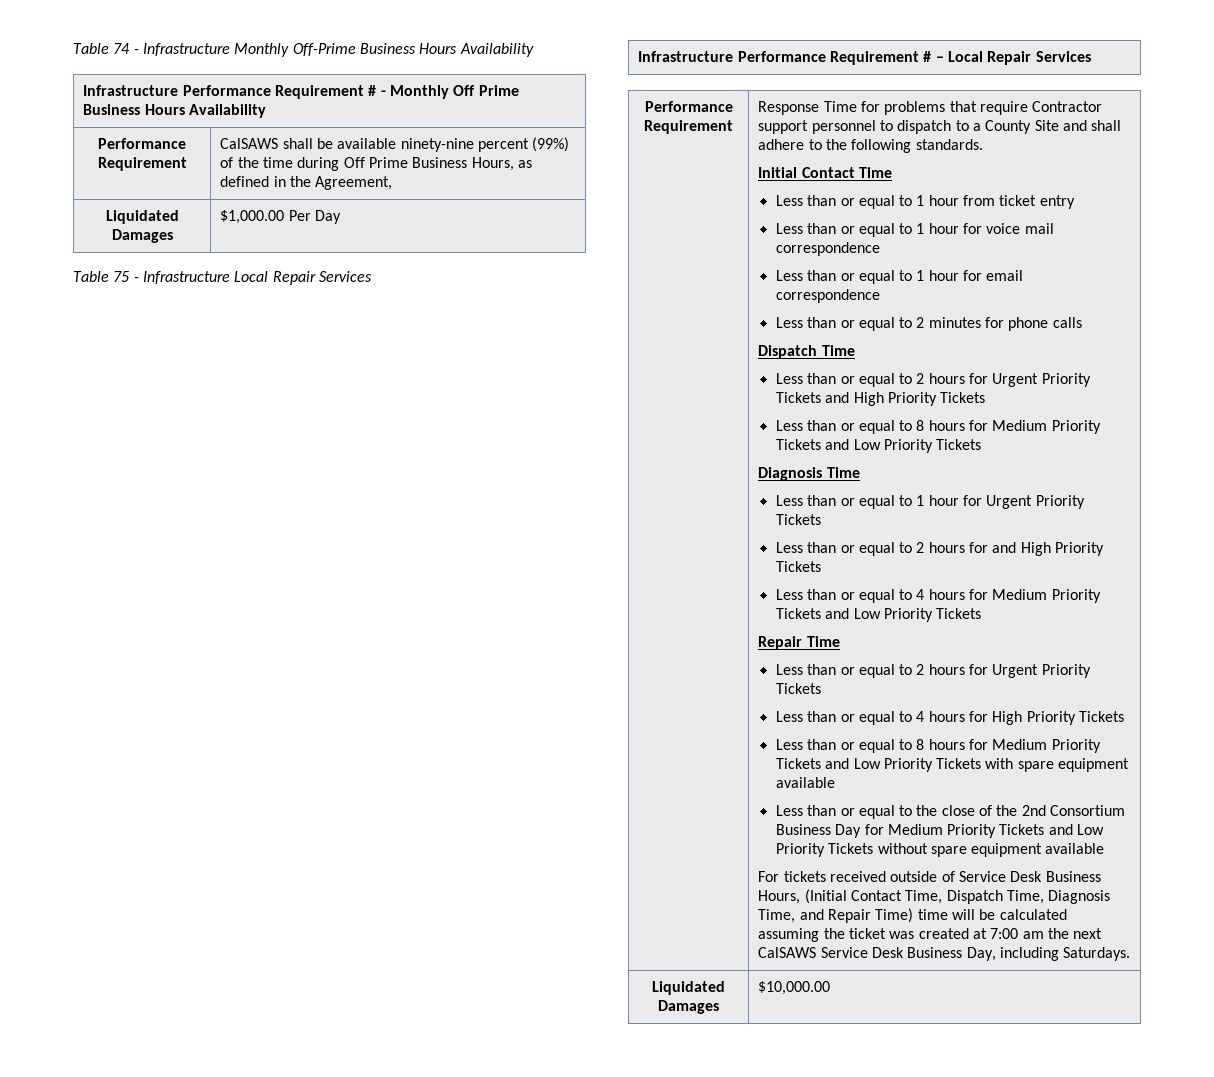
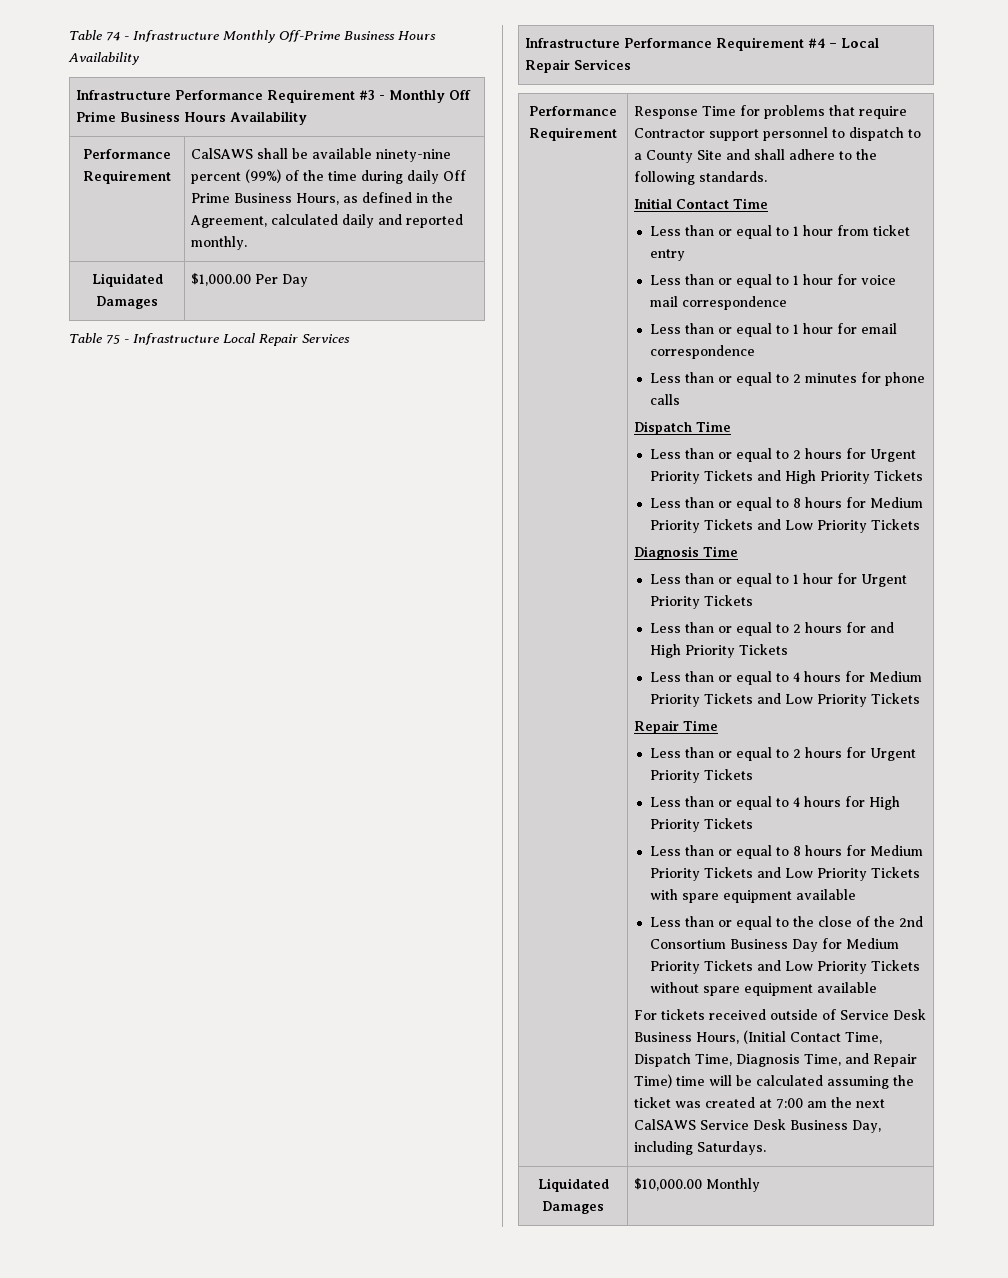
[368,85,377,96] # -> [359,90,376,100] #3
(340, 164) none -> [407,170,440,184] daily
(393, 183) none -> [271,214,464,228] [191,236,248,250] calculated daily and reported monthly.
[923,51,932,62] # -> [808,38,826,48] #4
(831, 988) none -> [706,1178,761,1192] Monthly

